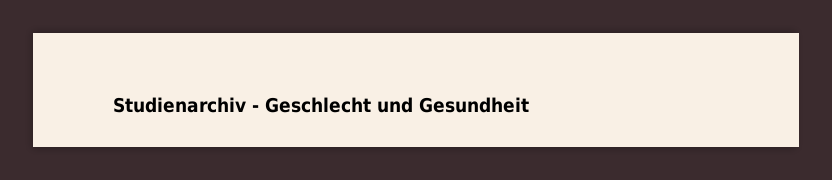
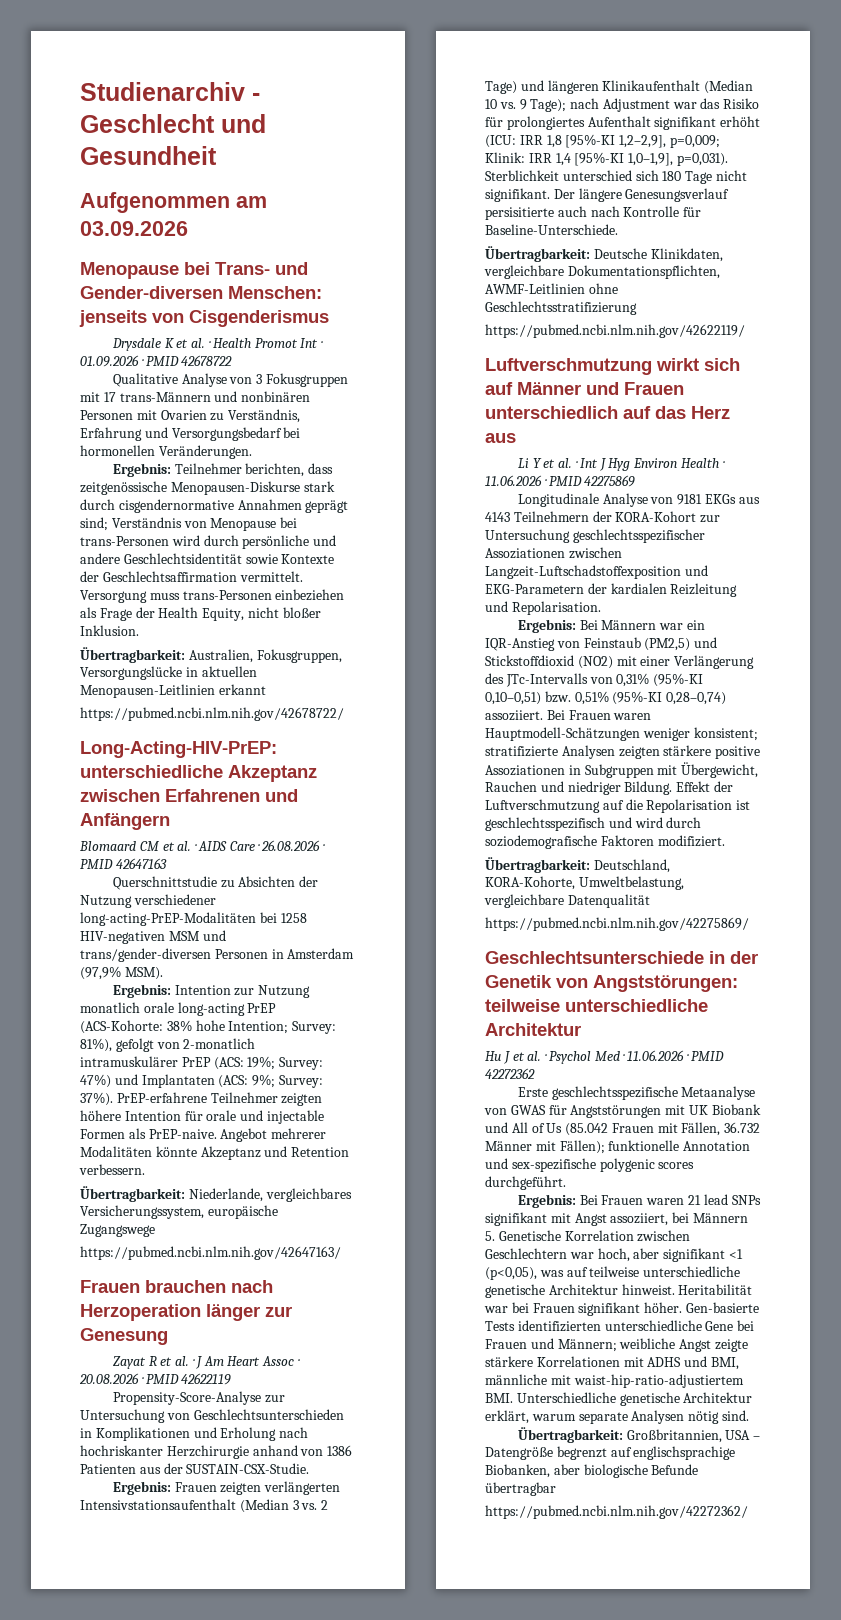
(529, 105) none -> [80,192,267,213] [80,221,188,236] [80,262,308,279] [80,286,322,299] [79,310,329,327] [111,338,324,351] [80,355,233,367] [112,373,348,387] [80,391,311,402] [80,409,301,423] [80,427,301,441] [80,445,252,459] [112,463,334,477] [80,481,335,495] [80,499,349,513] [80,517,298,531] [80,535,337,549] [80,553,335,564] [80,571,303,582] [80,589,345,603] [80,607,321,621] [80,625,139,636] [80,647,342,663] [80,666,257,680] [80,684,266,698] [80,707,344,721] [80,741,277,758] [80,765,317,782] [80,789,298,802] [80,813,170,830] [79,840,326,851] [80,858,167,869] [112,876,319,890] [80,894,216,908] [80,912,307,926] [80,930,226,944] [80,948,355,962] [80,966,163,980] [112,984,311,998] [80,1002,277,1016] [80,1020,337,1034] [80,1038,256,1052] [80,1056,324,1070] [80,1074,323,1088] [80,1092,323,1106] [80,1110,324,1124] [80,1128,327,1142] [80,1146,350,1160] [79,1164,145,1175] [80,1186,352,1202] [80,1205,278,1219] [80,1224,155,1237] [80,1246,341,1260] [80,1280,273,1293] [80,1304,292,1321] [80,1328,168,1345] [112,1356,300,1369] [79,1373,232,1385] [112,1391,285,1405] [80,1409,344,1423] [80,1427,309,1441] [80,1445,353,1459] [80,1463,310,1474] [112,1481,341,1495] [80,1499,329,1513] [485,80,754,94] [485,98,760,112] [485,116,761,130] [485,134,720,148] [485,152,728,166] [485,170,747,184] [485,188,730,202] [485,206,702,220] [485,224,618,235] [485,246,723,262] [484,265,720,279] [485,283,618,294] [485,301,637,315] [485,324,745,338] [485,358,740,375] [485,382,684,395] [485,406,730,419] [485,433,516,443] [517,458,725,471] [485,475,636,487] [517,493,760,507] [485,511,721,523] [485,529,705,543] [485,547,622,559] [485,565,708,579] [485,583,738,597] [485,601,601,615] [517,619,705,633] [485,637,718,651] [485,655,755,669] [485,673,704,687] [485,691,727,705] [485,710,652,721] [485,727,758,741] [485,745,761,759] [485,762,759,778] [485,781,733,795] [485,799,751,813] [485,817,702,831] [485,835,725,849] [485,857,670,873] [485,876,684,890] [484,894,650,908] [485,917,749,931] [485,951,758,964] [485,975,738,992] [485,999,708,1012] [485,1023,581,1036] [485,1050,724,1064] [485,1068,535,1079] [517,1086,756,1100] [484,1104,761,1118] [485,1122,761,1136] [485,1140,751,1154] [485,1158,695,1172] [485,1176,566,1190] [517,1194,761,1208] [485,1212,748,1226] [485,1230,691,1242] [485,1248,743,1262] [485,1266,741,1280] [485,1284,753,1298] [484,1302,759,1316] [485,1320,755,1332] [485,1338,748,1352] [485,1356,739,1370] [485,1374,744,1388] [485,1392,753,1406] [485,1410,749,1424] [517,1427,761,1443] [485,1446,736,1460] [485,1464,699,1478] [485,1482,556,1496] [485,1505,748,1519] // Aufgenommen am 03.09.2026 // Menopause bei Trans- und Gender-diversen Menschen: jenseits von Cisgenderismus // Drysdale K et al. · Health Promot Int · 01.09.2026 · PMID 42678722 // Qualitative Analyse von 3 Fokusgruppen mit 17 trans-Männern und nonbinären Personen mit Ovarien zu Verständnis, Erfahrung und Versorgungsbedarf bei hormonellen Veränderungen. // Ergebnis: Teilnehmer berichten, dass zeitgenössische Menopausen-Diskurse stark durch cisgendernormative Annahmen geprägt sind; Verständnis von Menopause bei trans-Personen wird durch persönliche und andere Geschlechtsidentität sowie Kontexte der Geschlechtsaffirmation vermittelt. Versorgung muss trans-Personen einbeziehen als Frage der Health Equity, nicht bloßer Inklusion. // Übertragbarkeit: Australien, Fokusgruppen, Versorgungslücke in aktuellen Menopausen-Leitlinien erkannt // https://pubmed.ncbi.nlm.nih.gov/42678722/ // Long-Acting-HIV-PrEP: unterschiedliche Akzeptanz zwischen Erfahrenen und Anfängern // Blomaard CM et al. · AIDS Care · 26.08.2026 · PMID 42647163 // Querschnittstudie zu Absichten der Nutzung verschiedener long-acting-PrEP-Modalitäten bei 1258 HIV-negativen MSM und trans/gender-diversen Personen in Amsterdam (97,9% MSM). // Ergebnis: Intention zur Nutzung monatlich orale long-acting PrEP (ACS-Kohorte: 38% hohe Intention; Survey: 81%), gefolgt von 2-monatlich intramuskulärer PrEP (ACS: 19%; Survey: 47%) und Implantaten (ACS: 9%; Survey: 37%). PrEP-erfahrene Teilnehmer zeigten höhere Intention für orale und injectable Formen als PrEP-naive. Angebot mehrerer Modalitäten könnte Akzeptanz und Retention verbessern. // Übertragbarkeit: Niederlande, vergleichbares Versicherungssystem, europäische Zugangswege // https://pubmed.ncbi.nlm.nih.gov/42647163/ // Frauen brauchen nach Herzoperation länger zur Genesung // Zayat R et al. · J Am Heart Assoc · 20.08.2026 · PMID 42622119 // Propensity-Score-Analyse zur Untersuchung von Geschlechtsunterschieden in Komplikationen und Erholung nach hochriskanter Herzchirurgie anhand von 1386 Patienten aus der SUSTAIN-CSX-Studie. // Ergebnis: Frauen zeigten verlängerten Intensivstationsaufenthalt (Median 3 vs. 2 Tage) und längeren Klinikaufenthalt (Median 10 vs. 9 Tage); nach Adjustment war das Risiko für prolongiertes Aufenthalt signifikant erhöht (ICU: IRR 1,8 [95%-KI 1,2–2,9], p=0,009; Klinik: IRR 1,4 [95%-KI 1,0–1,9], p=0,031). Sterblichkeit unterschied sich 180 Tage nicht signifikant. Der längere Genesungsverlauf persisitierte auch nach Kontrolle für Baseline-Unterschiede. // Übertragbarkeit: Deutsche Klinikdaten, vergleichbare Dokumentationspflichten, AWMF-Leitlinien ohne Geschlechtsstratifizierung // https://pubmed.ncbi.nlm.nih.gov/42622119/ // Luftverschmutzung wirkt sich auf Männer und Frauen unterschiedlich auf das Herz aus // Li Y et al. · Int J Hyg Environ Health · 11.06.2026 · PMID 42275869 // Longitudinale Analyse von 9181 EKGs aus 4143 Teilnehmern der KORA-Kohort zur Untersuchung geschlechtsspezifischer Assoziationen zwischen Langzeit-Luftschadstoffexposition und EKG-Parametern der kardialen Reizleitung und Repolarisation. // Ergebnis: Bei Männern war ein IQR-Anstieg von Feinstaub (PM2,5) und Stickstoffdioxid (NO2) mit einer Verlängerung des JTc-Intervalls von 0,31% (95%-KI 0,10–0,51) bzw. 0,51% (95%-KI 0,28–0,74) assoziiert. Bei Frauen waren Hauptmodell-Schätzungen weniger konsistent; stratifizierte Analysen zeigten stärkere positive Assoziationen in Subgruppen mit Übergewicht, Rauchen und niedriger Bildung. Effekt der Luftverschmutzung auf die Repolarisation ist geschlechtsspezifisch und wird durch soziodemografische Faktoren modifiziert. // Übertragbarkeit: Deutschland, KORA-Kohorte, Umweltbelastung, vergleichbare Datenqualität // https://pubmed.ncbi.nlm.nih.gov/42275869/ // Geschlechtsunterschiede in der Genetik von Angststörungen: teilweise unterschiedliche Architektur // Hu J et al. · Psychol Med · 11.06.2026 · PMID 42272362 // Erste geschlechtsspezifische Metaanalyse von GWAS für Angststörungen mit UK Biobank und All of Us (85.042 Frauen mit Fällen, 36.732 Männer mit Fällen); funktionelle Annotation und sex-spezifische polygenic scores durchgeführt. // Ergebnis: Bei Frauen waren 21 lead SNPs signifikant mit Angst assoziiert, bei Männern 5. Genetische Korrelation zwischen Geschlechtern war hoch, aber signifikant <1 (p<0,05), was auf teilweise unterschiedliche genetische Architektur hinweist. Heritabilität war bei Frauen signifikant höher. Gen-basierte Tests identifizierten unterschiedliche Gene bei Frauen und Männern; weibliche Angst zeigte stärkere Korrelationen mit ADHS und BMI, männliche mit waist-hip-ratio-adjustiertem BMI. Unterschiedliche genetische Architektur erklärt, warum separate Analysen nötig sind. // Übertragbarkeit: Großbritannien, USA – Datengröße begrenzt auf englischsprachige Biobanken, aber biologische Befunde übertragbar // https://pubmed.ncbi.nlm.nih.gov/42272362/

